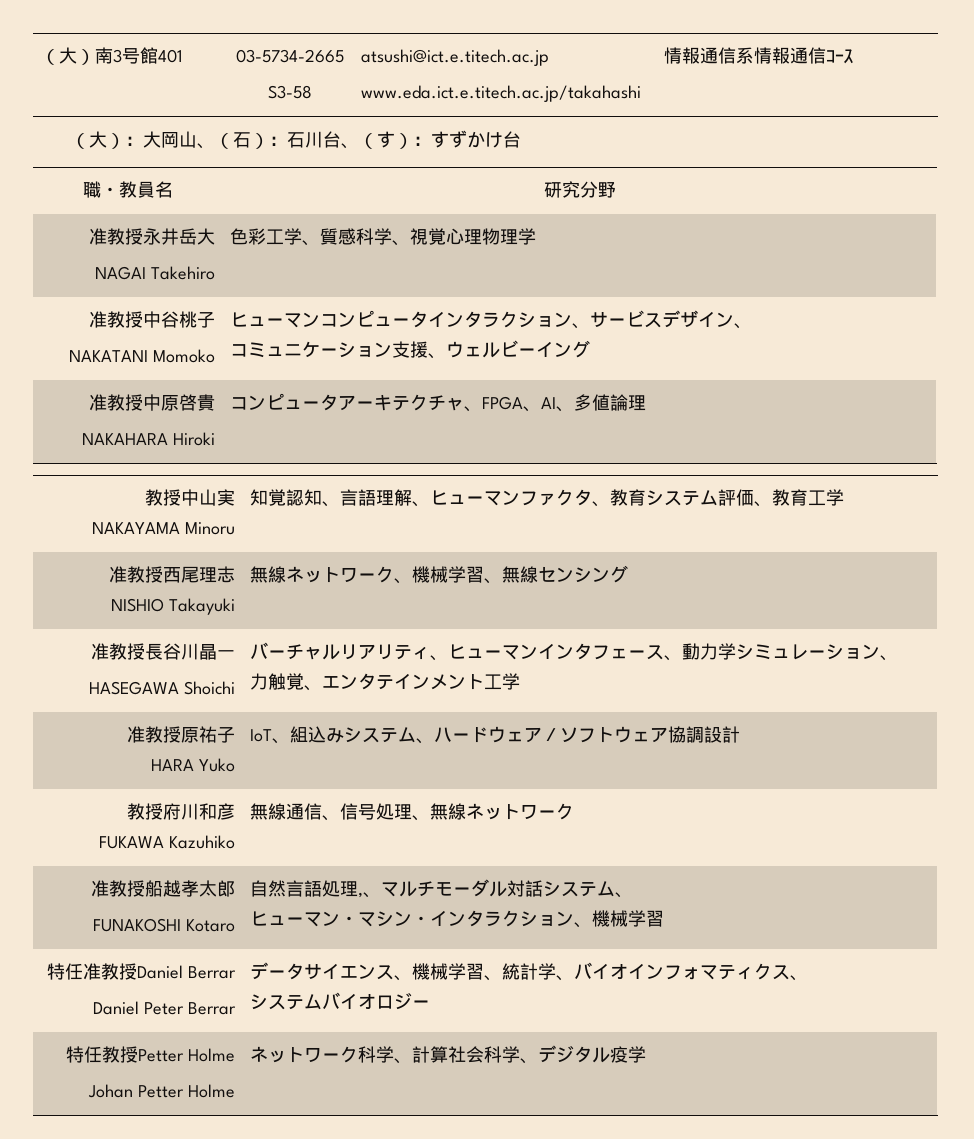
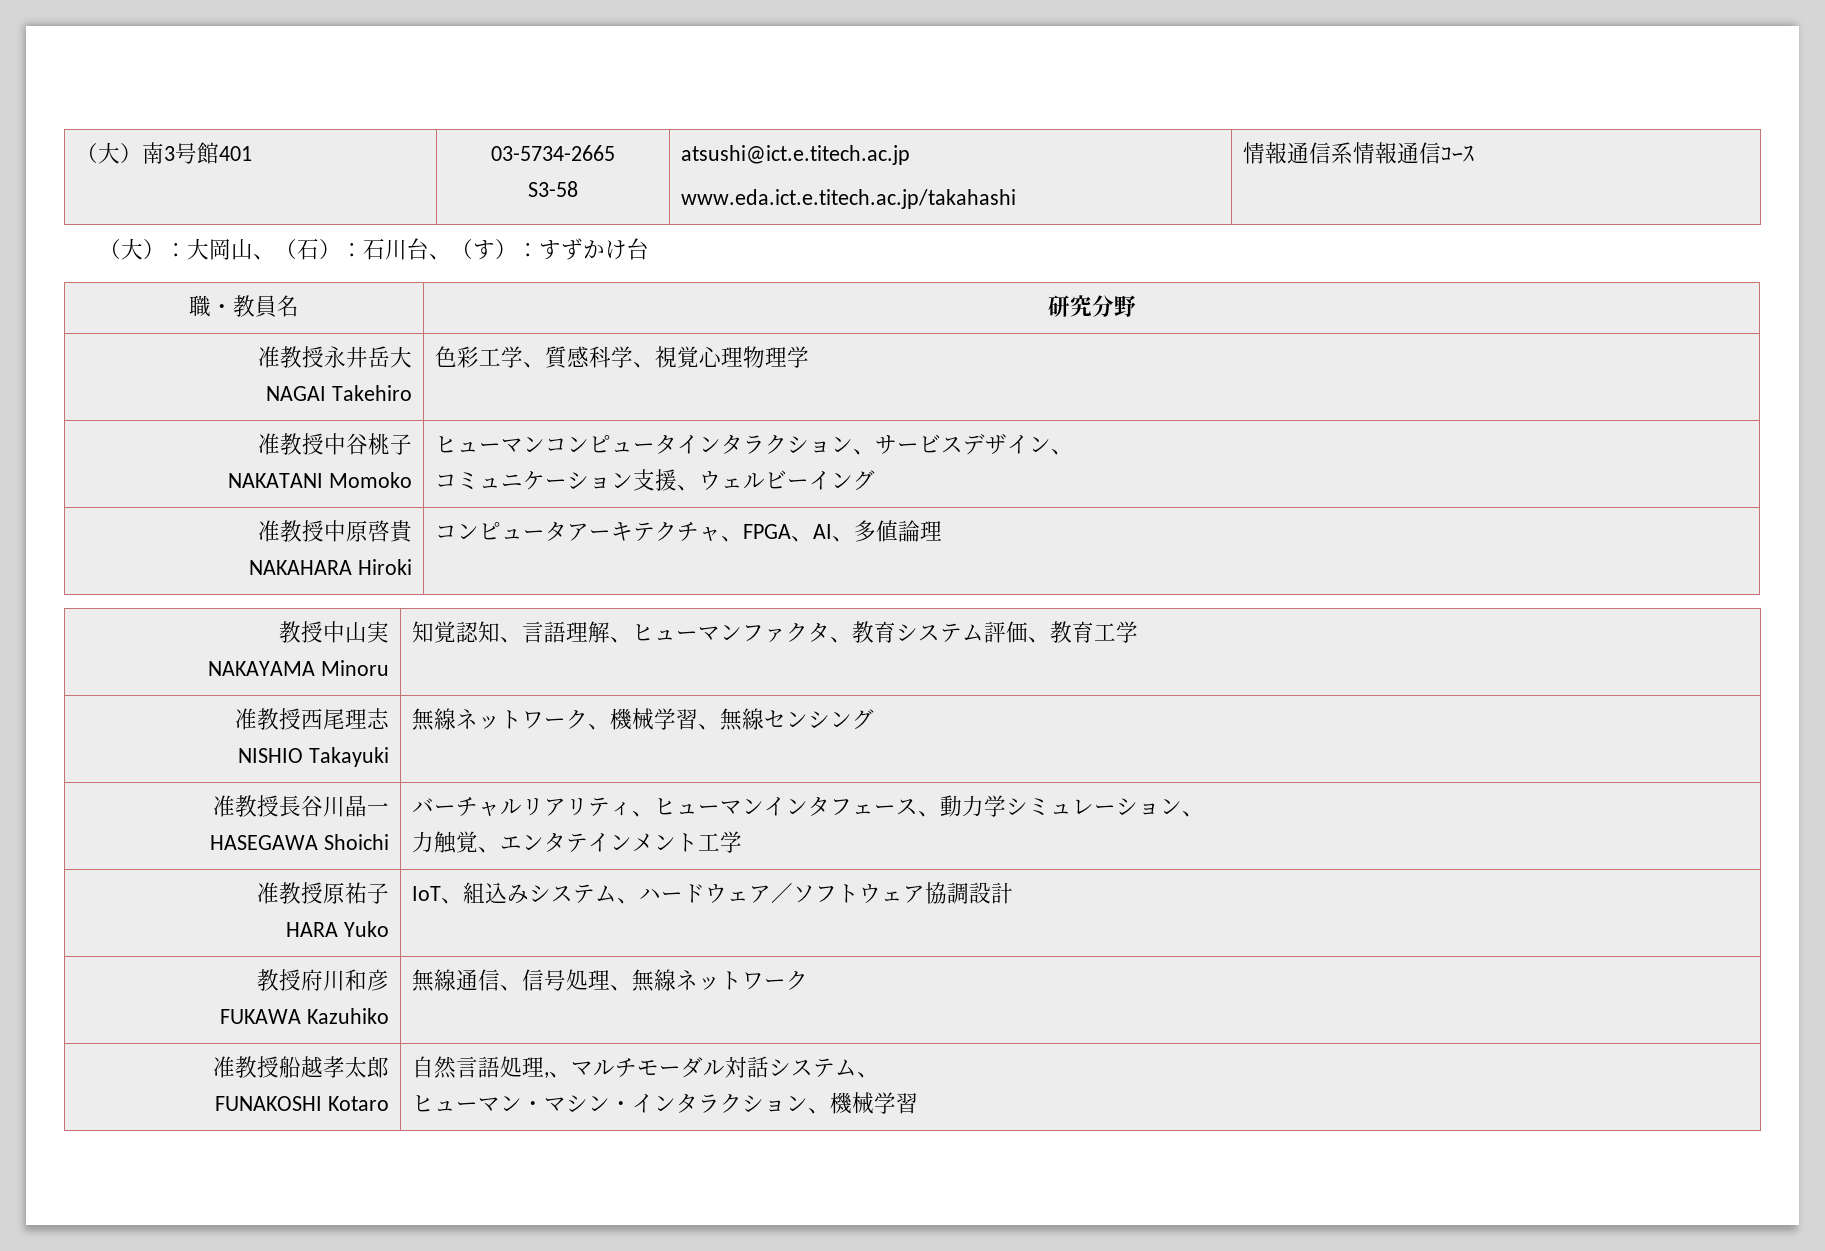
[46,963,236,980] [93,1001,236,1015] [250,962,809,981] [250,992,431,1010] [65,1046,235,1063] [88,1084,235,1098] [250,1045,647,1064] // 特任准教授Daniel Berrar // Daniel Peter Berrar | データサイエンス、機械学習、統計学、バイオインフォマティクス、 // システムバイオロジー // 特任教授Petter Holme // Johan Petter Holme | ネットワーク科学、計算社会科学、デジタル疫学 -> (919, 1103) none

